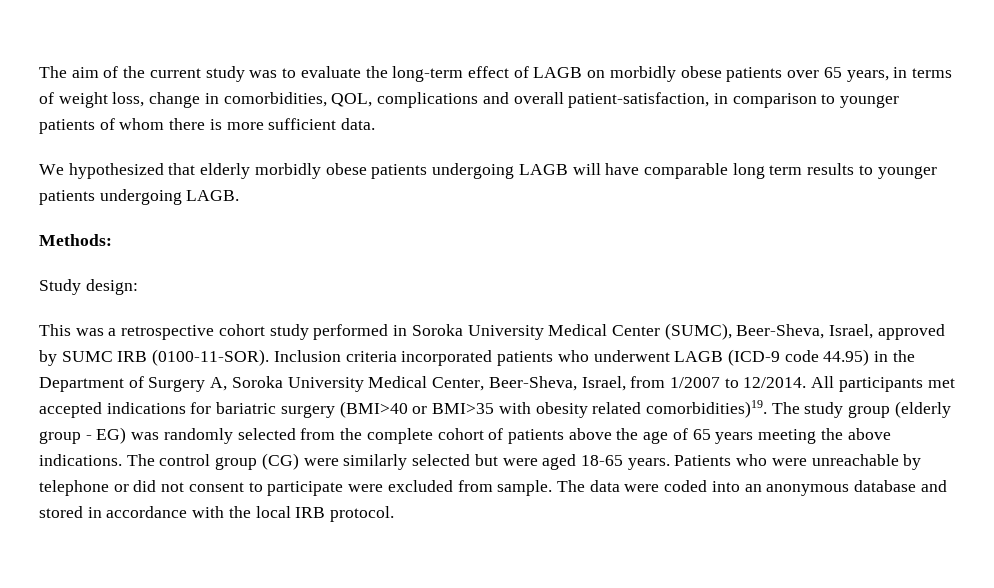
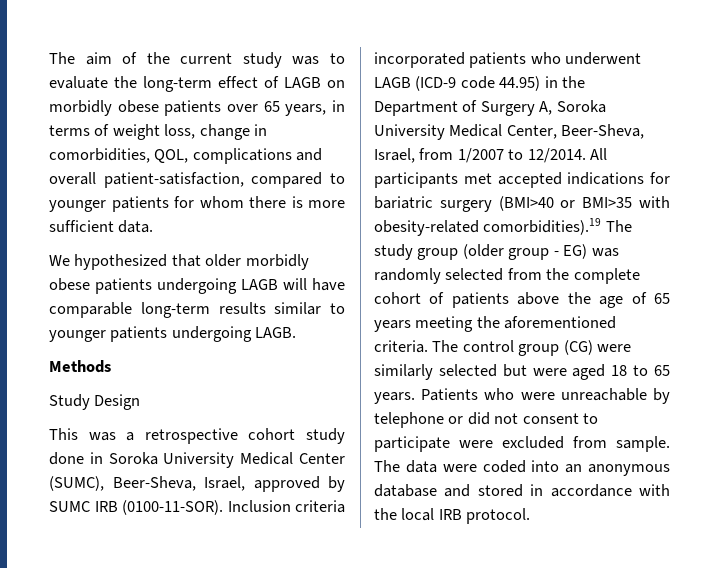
[713,93,900,108] [39,118,115,134] in comparison to younger patients of -> [251,172,345,188] [49,196,194,212] compared to younger patients for
[200,163,251,179] elderly -> [205,254,242,267] older
[732,163,855,179] long term results -> [140,302,322,318] long-term results similar
[39,234,112,246] Methods: -> [49,360,111,373] Methods
[85,279,138,295] design: -> [94,394,141,410] Design
[313,324,389,340] performed -> [49,452,84,465] done
[535,400,767,418] obesity related comorbidities)19. -> [374,218,602,236] obesity-related comorbidities).19
[894,401,951,418] (elderly -> [462,244,504,259] (older
[847,428,891,440] [39,454,122,466] above indications. -> [504,316,617,329] [374,340,428,353] aforementioned criteria.
[580,455,623,466] 18-65 -> [611,365,670,376] 18 to 65

